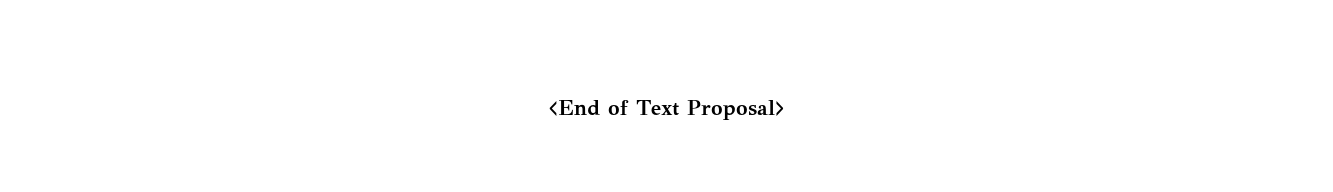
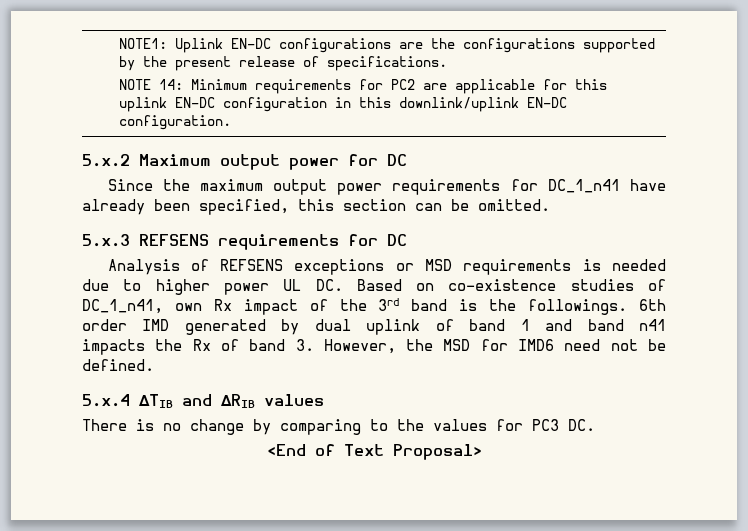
(547, 108) none -> [119,38,656,53] [119,56,448,71] [119,79,608,94] [119,97,568,112] [119,115,232,130] [82,154,407,170] [107,179,666,195] [82,199,550,215] [82,234,407,250] [107,259,666,275] [82,279,666,295] [82,298,667,315] [82,319,666,335] [82,339,666,355] [82,359,154,371] [82,394,324,408] [82,419,595,435] NOTE1: Uplink EN-DC configurations are the configurations supported by the present release of specifications. // NOTE 14: Minimum requirements for PC2 are applicable for this uplink EN-DC configuration in this downlink/uplink EN-DC configuration. // 5.x.2 Maximum output power for DC // Since the maximum output power requirements for DC_1_n41 have already been specified, this section can be omitted. // 5.x.3 REFSENS requirements for DC // Analysis of REFSENS exceptions or MSD requirements is needed due to higher power UL DC. Based on co-existence studies of DC_1_n41, own Rx impact of the 3rd band is the followings. 6th order IMD generated by dual uplink of band 1 and band n41 impacts the Rx of band 3. However, the MSD for IMD6 need not be defined. // 5.x.4 ∆TIB and ∆RIB values // There is no change by comparing to the values for PC3 DC. //

